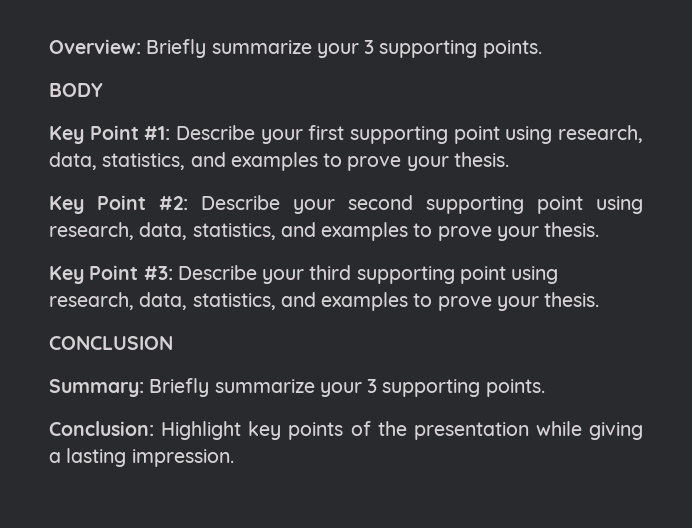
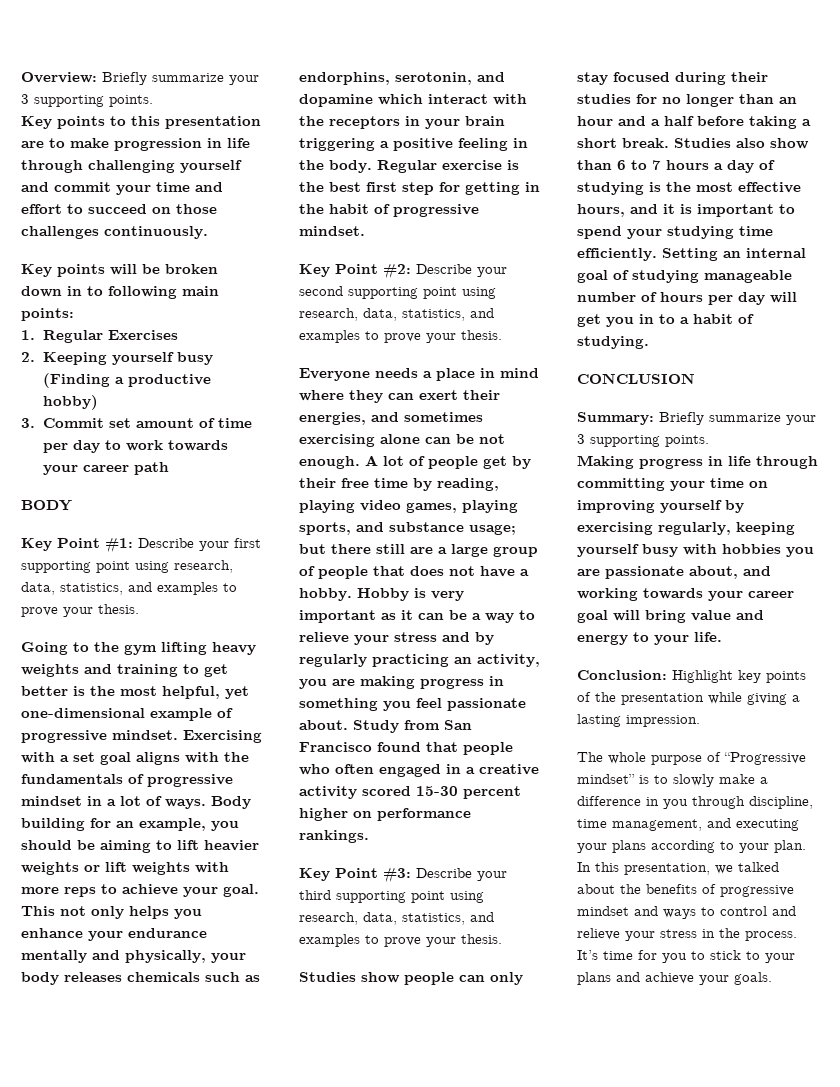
(542, 49) none -> [21,116,261,129] [21,138,250,151] [21,160,242,173] [21,182,223,195] [21,204,217,214] [21,226,208,239] [21,264,218,277] [21,286,219,299] [21,308,74,321] [21,330,179,343] [21,352,214,365] [43,373,212,388] [43,395,99,410] [21,418,253,428] [43,440,229,453] [43,462,170,475] // Key points to this presentation are to make progression in life through challenging yourself and commit your time and effort to succeed on those challenges continuously. // Key points will be broken down in to following main points: // 1. Regular Exercises // 2. Keeping yourself busy (Finding a productive hobby) // 3. Commit set amount of time per day to work towards your career path
(509, 159) none -> [21,642,256,655] [21,664,228,677] [21,686,249,699] [21,708,233,721] [21,730,262,743] [21,752,249,765] [21,774,233,787] [21,796,251,809] [21,818,239,831] [21,840,259,853] [21,862,229,875] [21,884,259,897] [21,906,202,919] [21,928,207,941] [21,950,246,963] [21,972,260,985] [299,72,505,85] [299,94,527,107] [299,116,505,129] [299,138,528,151] [299,160,519,173] [299,182,540,195] [299,204,479,217] [299,226,365,236] // Going to the gym lifting heavy weights and training to get better is the most helpful, yet one-dimensional example of progressive mindset. Exercising with a set goal aligns with the fundamentals of progressive mindset in a lot of ways. Body building for an example, you should be aiming to lift heavier weights or lift weights with more reps to achieve your goal. This not only helps you enhance your endurance mentally and physically, your body releases chemicals such as endorphins, serotonin, and dopamine which interact with the receptors in your brain triggering a positive feeling in the body. Regular exercise is the best first step for getting in the habit of progressive mindset.
(600, 229) none -> [299,368,539,381] [299,390,500,403] [299,412,483,425] [299,434,505,447] [299,455,531,469] [299,478,499,491] [299,500,518,513] [299,522,516,535] [299,544,538,557] [299,566,529,579] [299,588,464,601] [299,610,535,623] [299,632,494,645] [299,654,540,667] [299,676,504,689] [299,698,526,711] [299,720,472,733] [299,742,513,755] [299,764,539,777] [299,786,521,799] [299,808,471,821] [299,830,369,843] // Everyone needs a place in mind where they can exert their energies, and sometimes exercising alone can be not enough. A lot of people get by their free time by reading, playing video games, playing sports, and substance usage; but there still are a large group of people that does not have a hobby. Hobby is very important as it can be a way to relieve your stress and by regularly practicing an activity, you are making progress in something you feel passionate about. Study from San Francisco found that people who often engaged in a creative activity scored 15-30 percent higher on performance rankings.
(600, 299) none -> [299,972,523,985] [577,72,768,85] [577,94,797,107] [577,116,811,129] [577,138,809,149] [577,160,775,173] [577,182,801,195] [577,204,795,217] [577,226,773,239] [577,248,806,261] [577,270,792,283] [577,292,797,305] [577,314,754,327] [577,336,649,349] // Studies show people can only stay focused during their studies for no longer than an hour and a half before taking a short break. Studies also show than 6 to 7 hours a day of studying is the most effective hours, and it is important to spend your studying time efficiently. Setting an internal goal of studying manageable number of hours per day will get you in to a habit of studying.
(545, 388) none -> [577,455,818,469] [577,478,768,491] [577,500,744,513] [577,522,795,535] [577,544,814,557] [577,566,771,579] [577,588,794,601] [577,610,764,623] [577,632,722,645] // Making progress in life through committing your time on improving yourself by exercising regularly, keeping yourself busy with hobbies you are passionate about, and working towards your career goal will bring value and energy to your life.
(234, 458) none -> [577,752,806,765] [577,774,768,787] [577,796,813,809] [577,818,799,831] [577,840,806,853] [577,862,779,875] [577,884,794,897] [577,906,796,919] [577,928,797,941] [577,950,795,963] [577,972,772,985] // The whole purpose of “Progressive mindset” is to slowly make a difference in you through discipline, time management, and executing your plans according to your plan. In this presentation, we talked about the benefits of progressive mindset and ways to control and relieve your stress in the process. It’s time for you to stick to your plans and achieve your goals.

